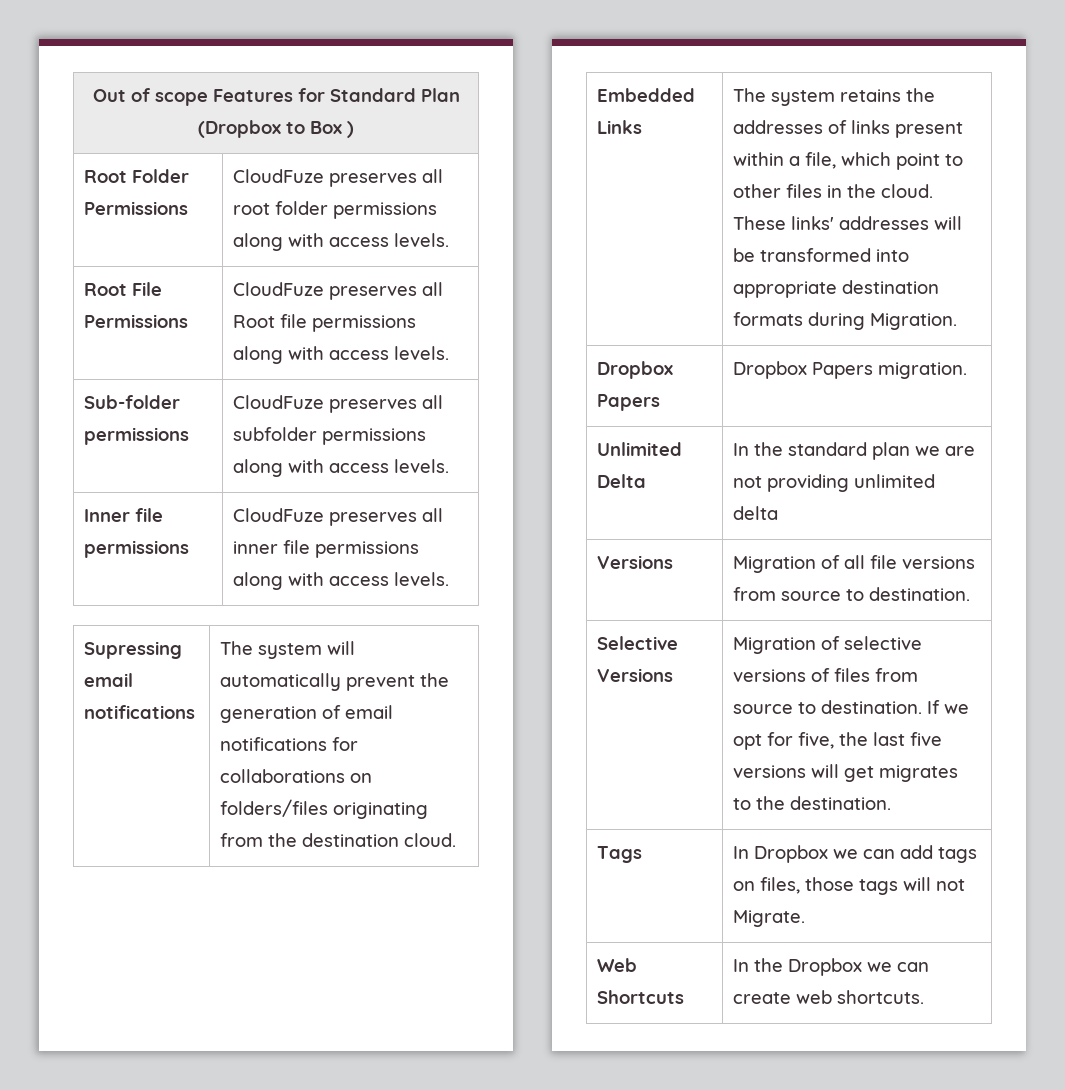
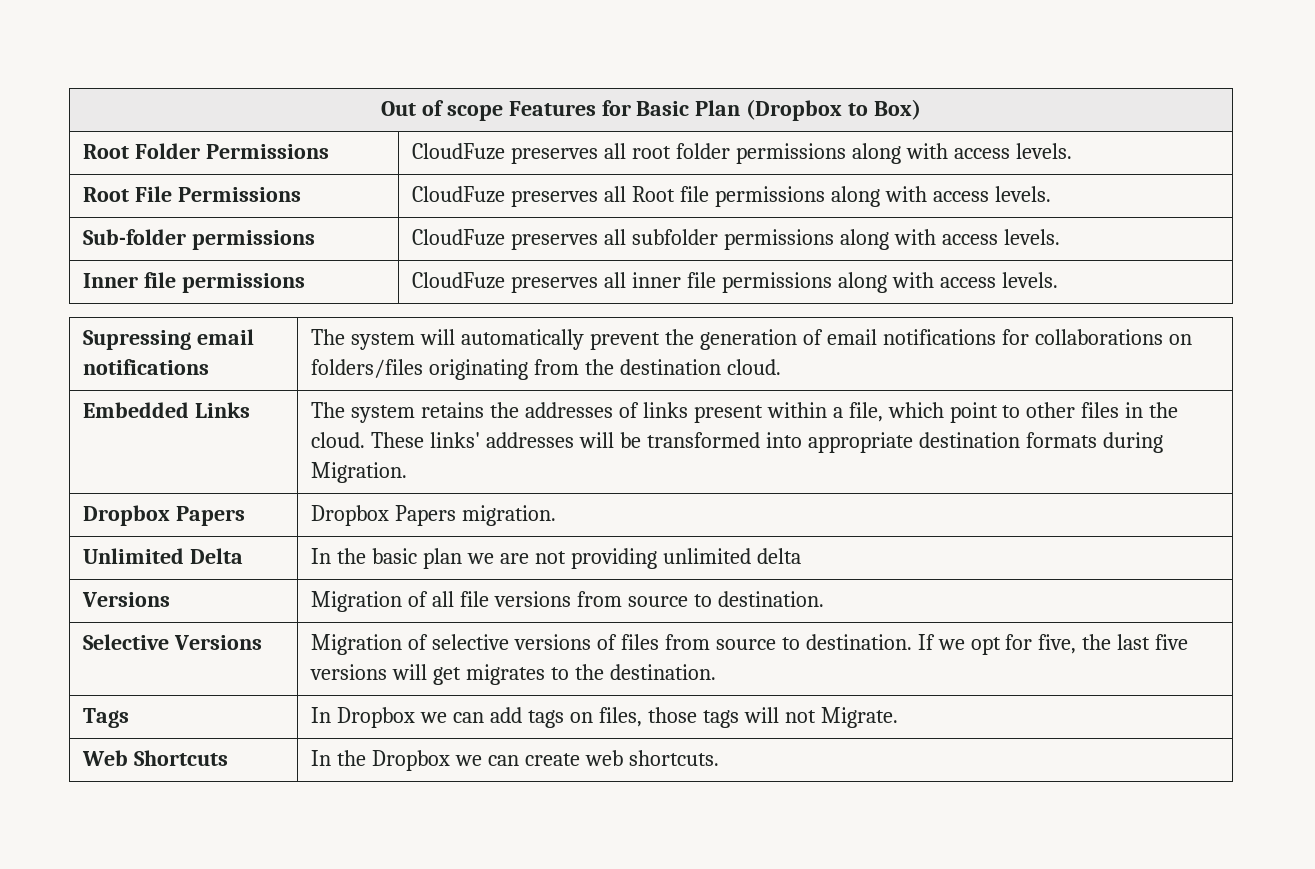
[329,88,416,102] Standard -> [636,101,690,116] Basic
[310,121,354,138] Box ) -> [874,99,922,120] Box)
[788,442,868,456] standard -> [372,548,418,564] basic

